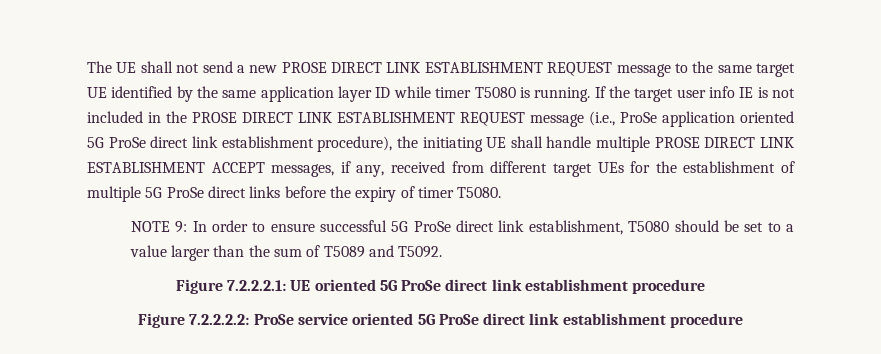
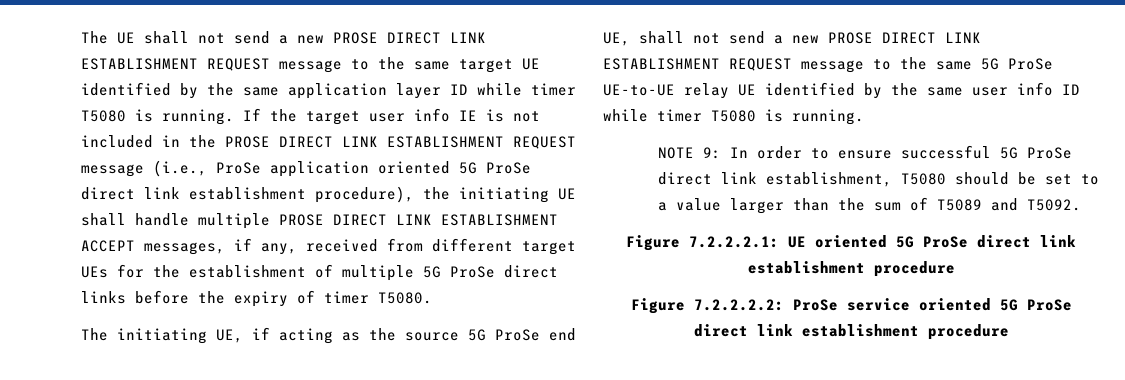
(502, 192) none -> [81,327,576,344] [603,31,981,46] [603,57,1053,73] [603,82,1080,99] [603,109,864,125] // The initiating UE, if acting as the source 5G ProSe end UE, shall not send a new PROSE DIRECT LINK ESTABLISHMENT REQUEST message to the same 5G ProSe UE-to-UE relay UE identified by the same user info ID while timer T5080 is running.

